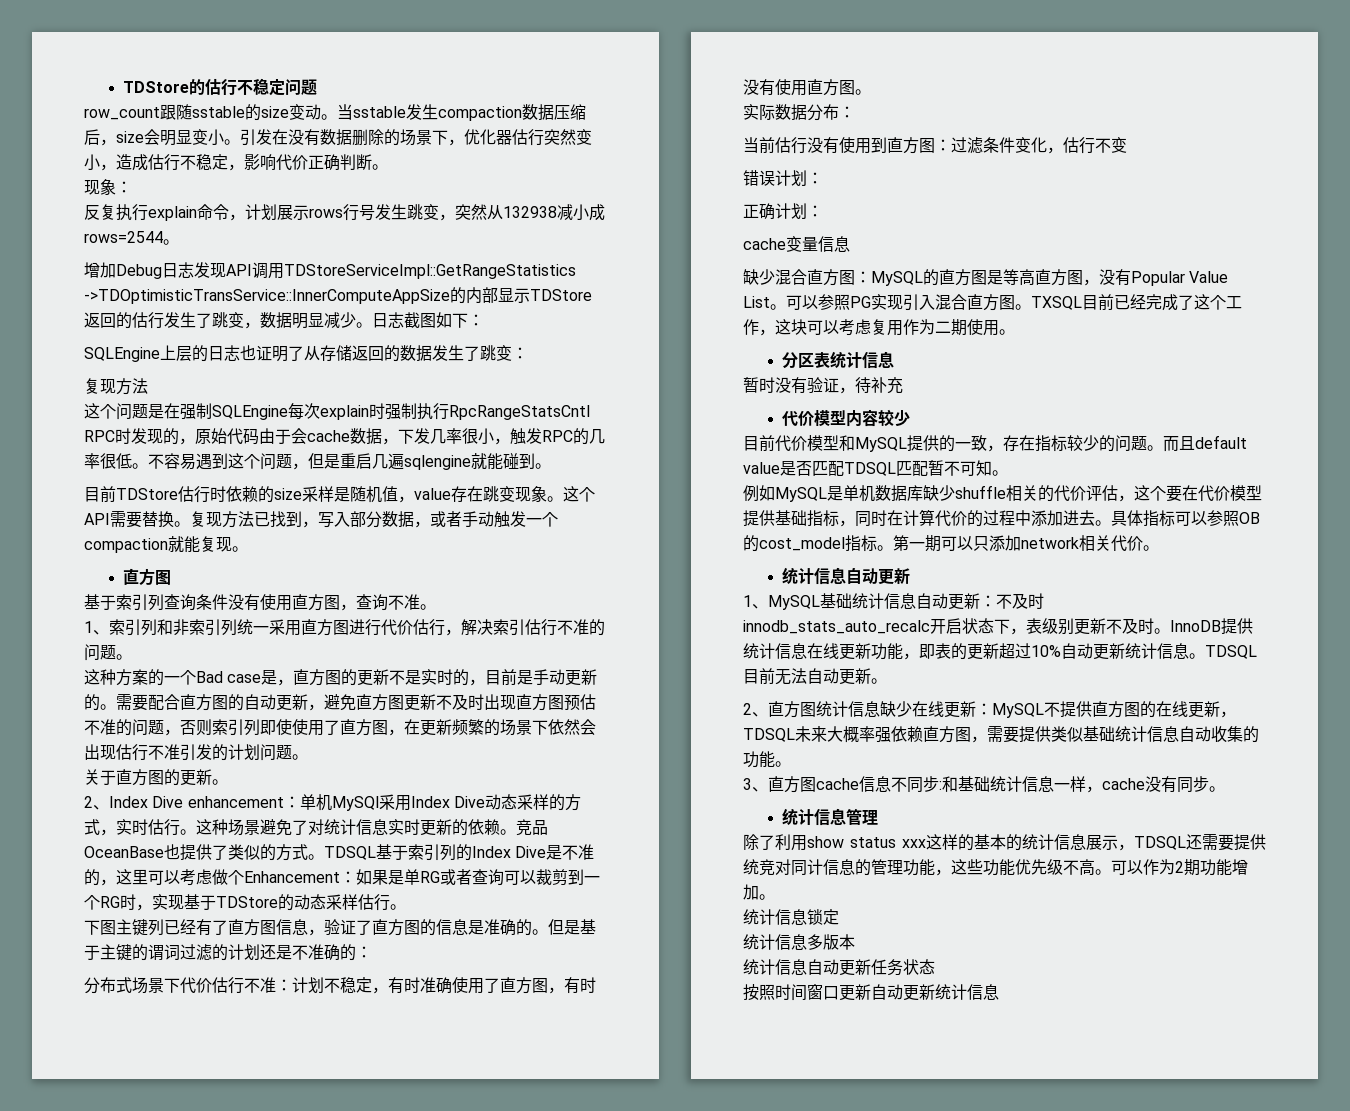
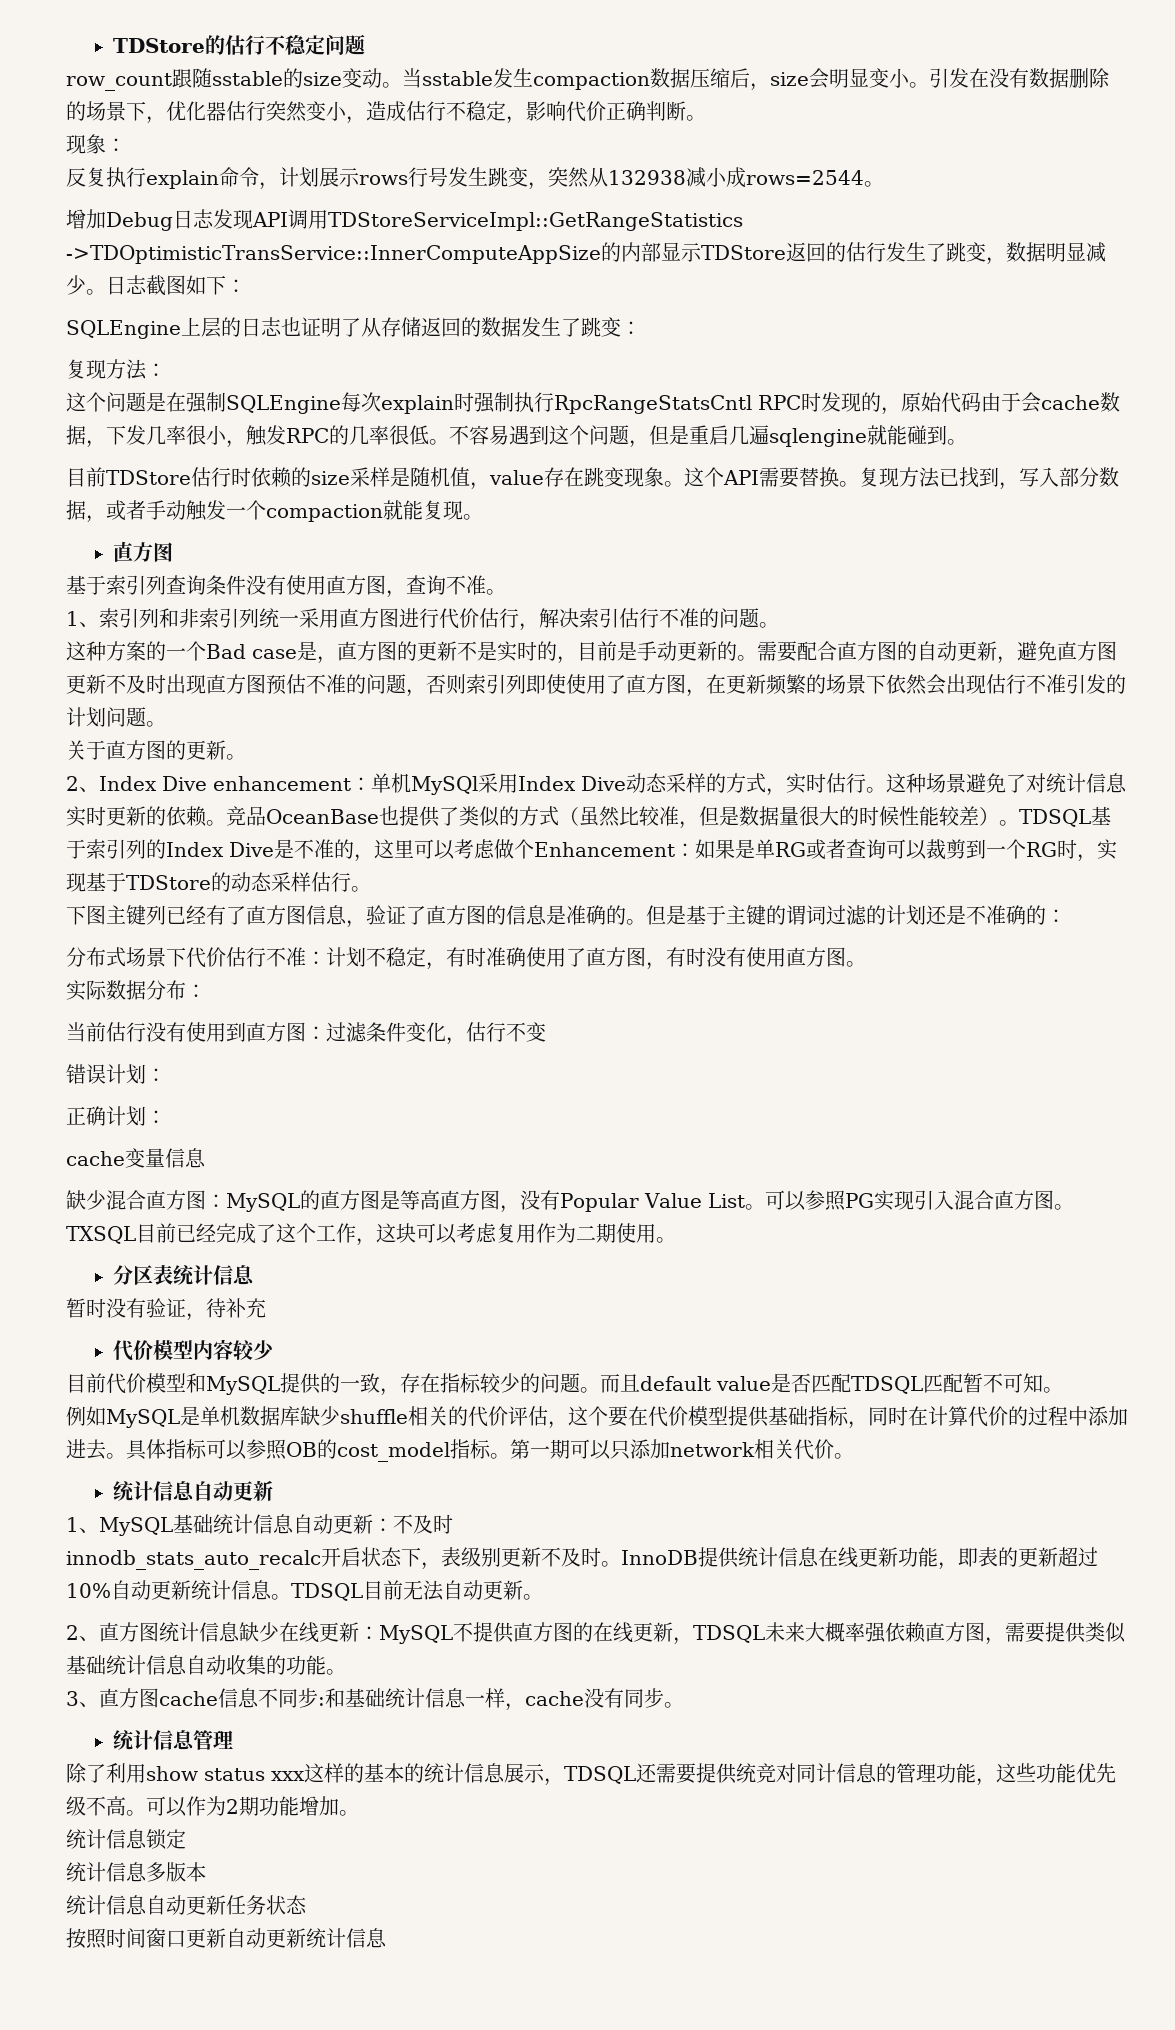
(148, 386) none -> [146,363,166,377] ：
(308, 852) none -> [559,806,999,829] （虽然比较准，但是数据量很大的时候性能较差）

